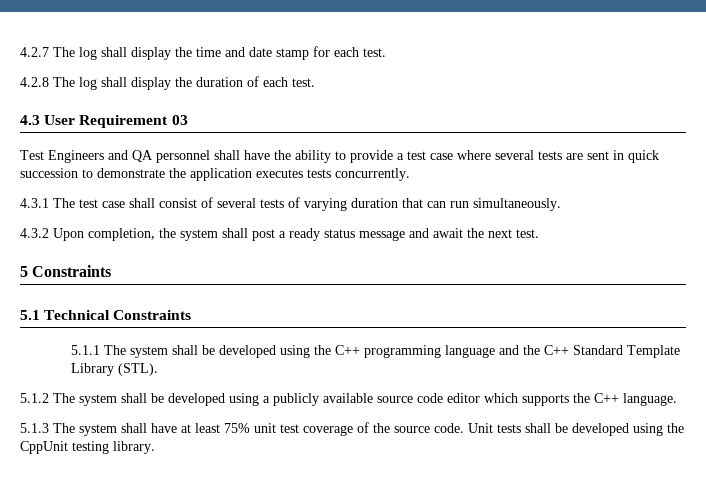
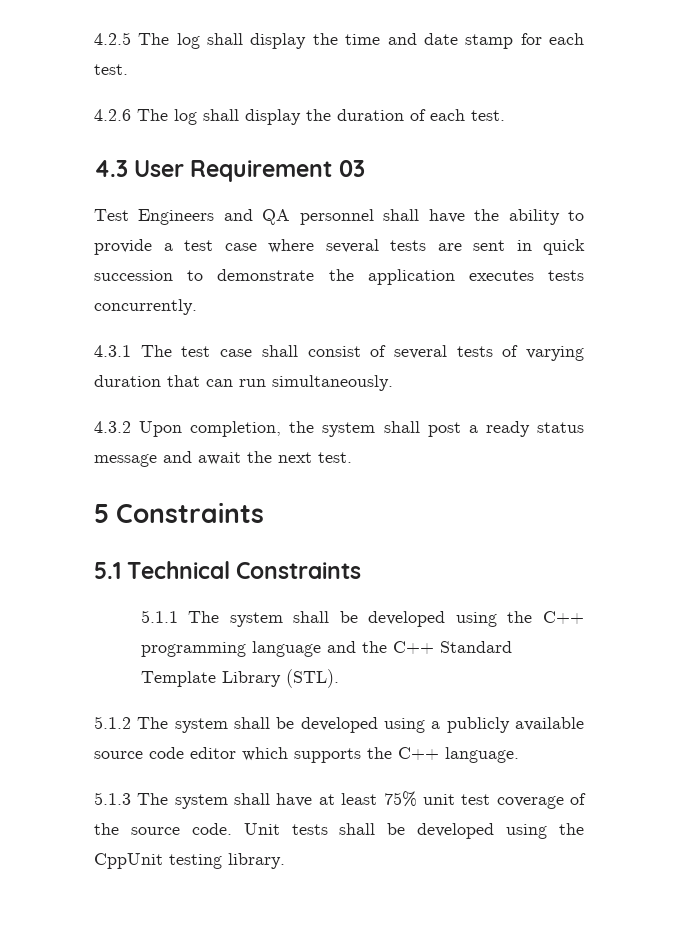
[20,47,49,57] 4.2.7 -> [94,32,131,45] 4.2.5
[20,77,49,87] 4.2.8 -> [94,109,131,121] 4.2.6

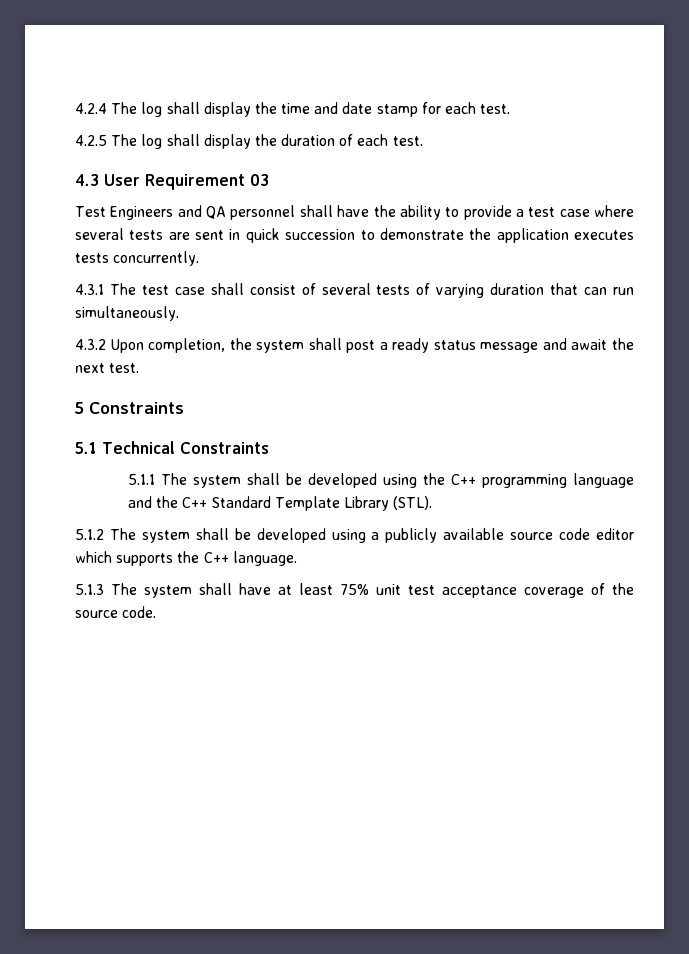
[94,32,131,45] 4.2.5 -> [75,103,107,114] 4.2.4
[94,109,131,121] 4.2.6 -> [75,135,107,146] 4.2.5
(491, 799) none -> [442,585,517,598] acceptance
[243,823,585,839] [94,853,285,869] Unit tests shall be developed using the CppUnit testing library. -> (157, 612) none

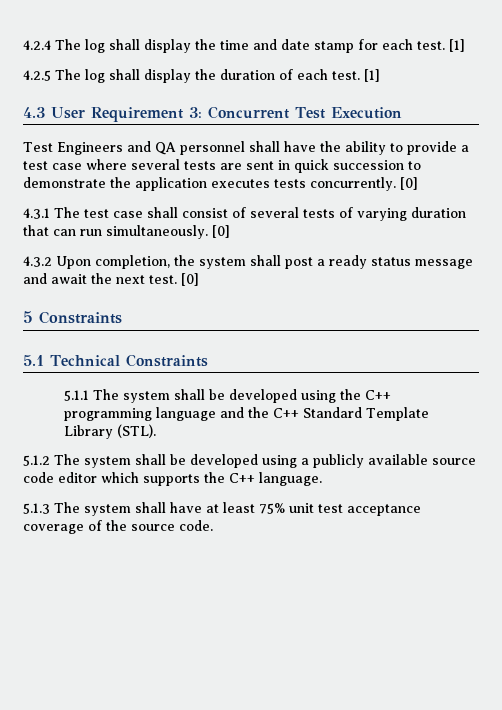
(511, 109) none -> [449,39,465,52] [1]
(423, 141) none -> [364,69,380,82] [1]
[250,174,269,186] 03 -> [189,106,402,119] 3: Concurrent Test Execution
(200, 258) none -> [400,177,418,190] [0]
(179, 313) none -> [212,225,230,238] [0]
(140, 368) none -> [181,273,199,286] [0]

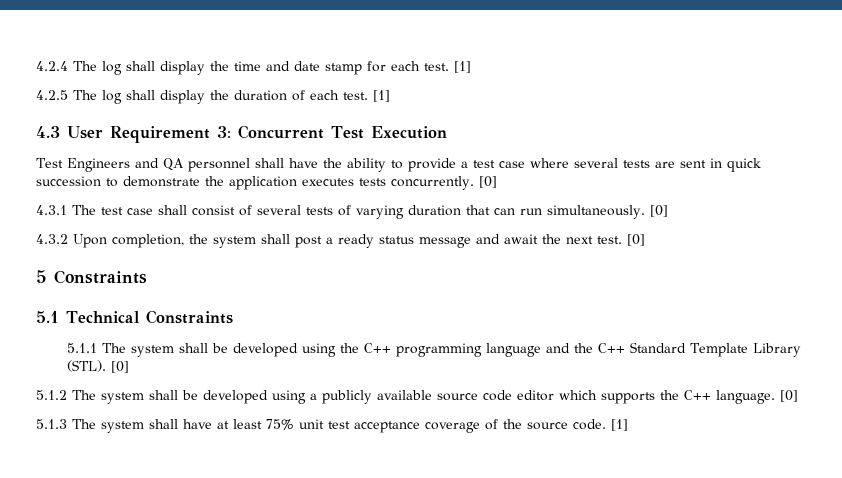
(157, 431) none -> [111,361,130,373] [0]
(322, 479) none -> [780,390,798,402] [0]
(213, 525) none -> [611,419,628,431] [1]

